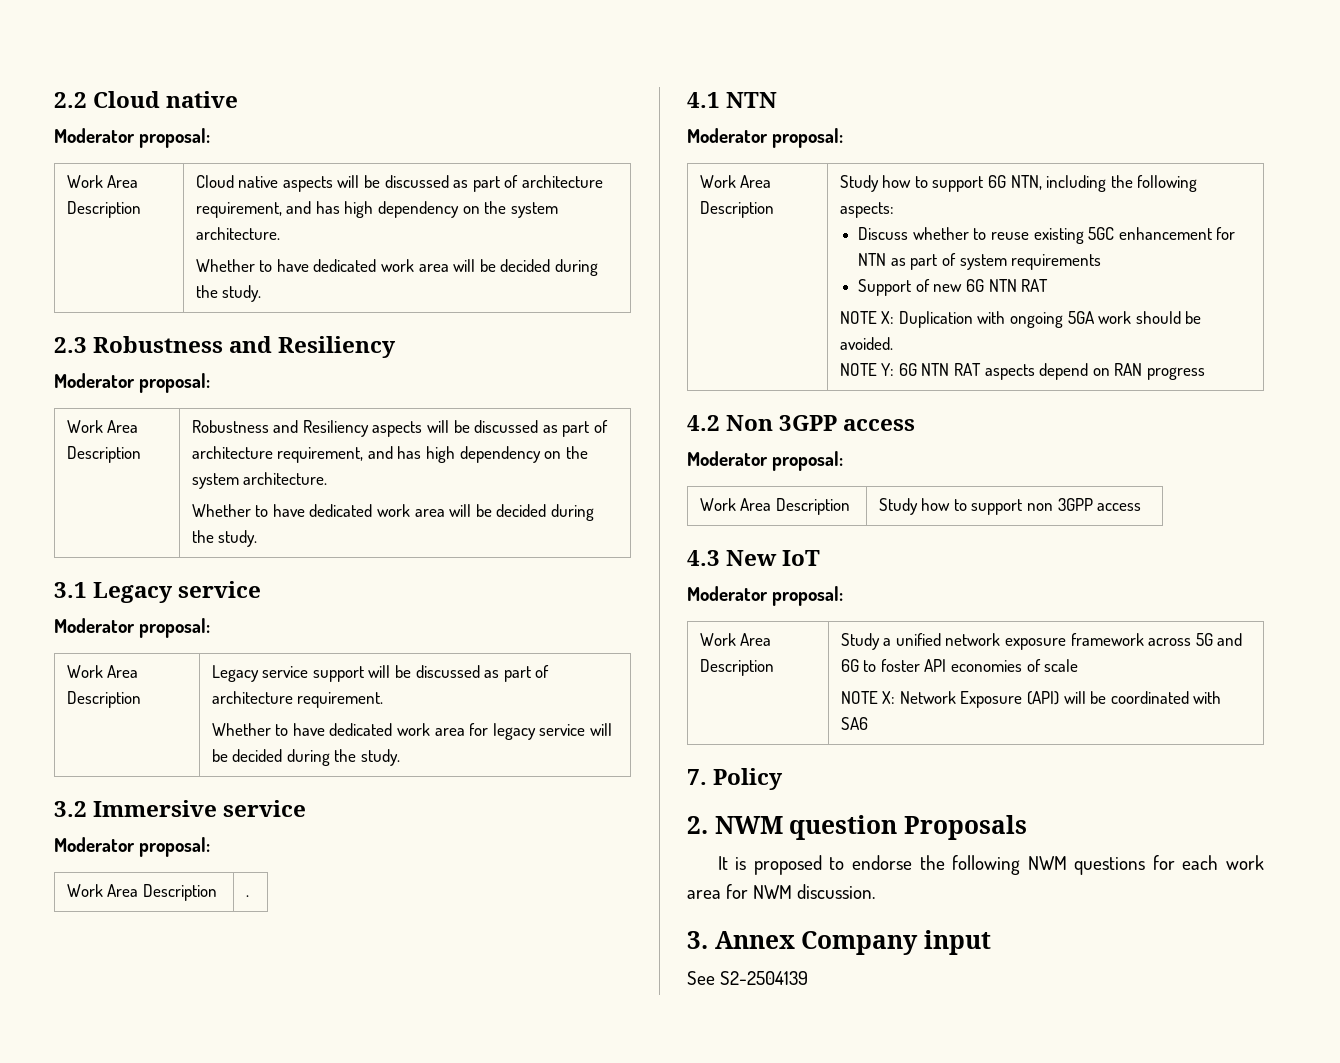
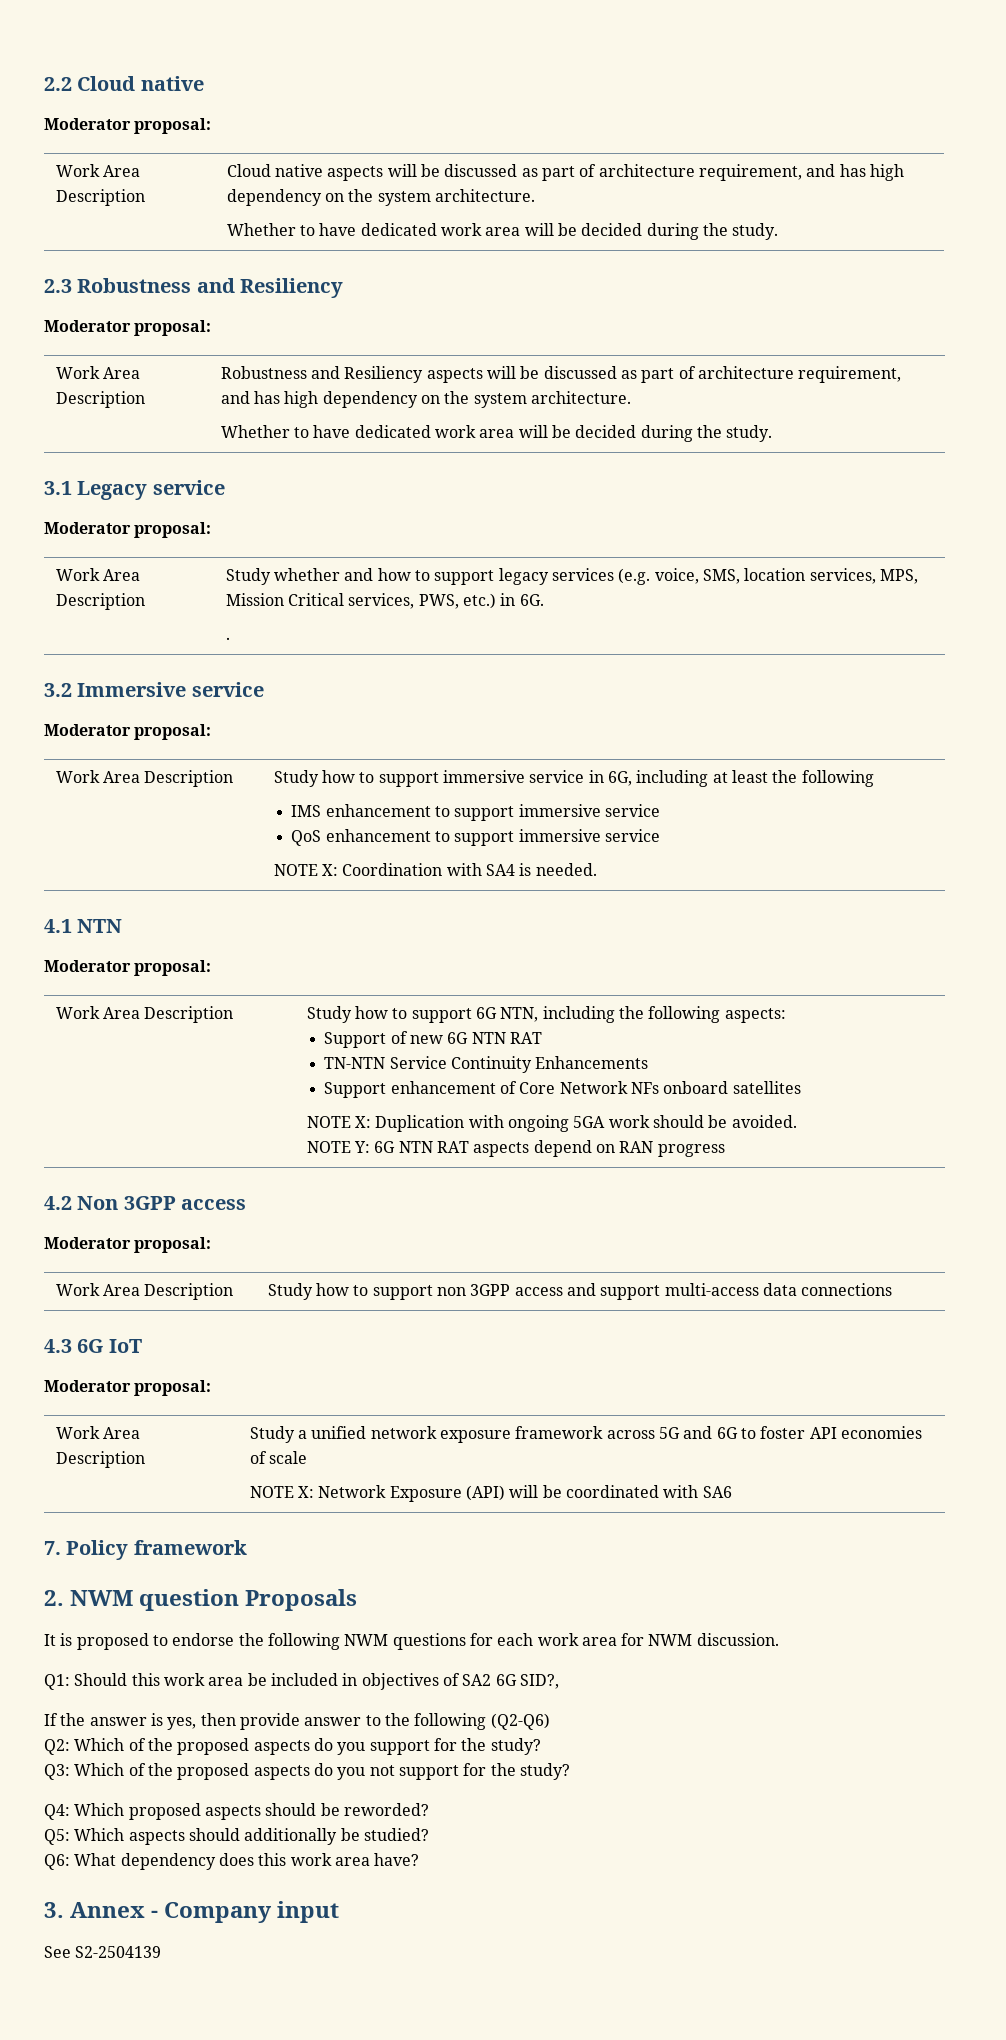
[211,665,550,682] [211,691,384,708] [211,723,612,740] [211,749,400,766] Legacy service support will be discussed as part of architecture requirement. // Whether to have dedicated work area for legacy service will be decided during the study. -> [225,568,919,585] [225,593,544,609] [225,637,230,640] Study whether and how to support legacy services (e.g. voice, SMS, location services, MPS, Mission Critical services, PWS, etc.) in 6G. // .
[245,895,249,897] . -> [273,770,874,787] [291,804,661,821] [291,829,661,846] [273,863,597,876] Study how to support immersive service in 6G, including at least the following // IMS enhancement to support immersive service // QoS enhancement to support immersive service // NOTE X: Coordination with SA4 is needed.
[858,227,1236,244] [858,253,1102,270] // Discuss whether to reuse existing 5GC enhancement for NTN as part of system requirements -> (786, 1015) none
(1049, 285) none -> [324,1056,649,1073] [324,1081,801,1098] // TN-NTN Service Continuity Enhancements // Support enhancement of Core Network NFs onboard satellites
(1142, 507) none -> [567,1283,893,1300] and support multi-access data connections
[726,550,778,566] New -> [77,1339,104,1353] 6G
(784, 779) none -> [133,1540,247,1555] framework
(876, 891) none -> [44,1673,559,1690] [44,1713,550,1730] [44,1738,541,1755] [44,1763,570,1780] [44,1803,429,1820] [44,1828,429,1845] [44,1853,420,1870] // Q1: Should this work area be included in objectives of SA2 6G SID?, // If the answer is yes, then provide answer to the following (Q2-Q6) // Q2: Which of the proposed aspects do you support for the study? // Q3: Which of the proposed aspects do you not support for the study? // Q4: Which proposed aspects should be reworded? // Q5: Which aspects should additionally be studied? // Q6: What dependency does this work area have?
(795, 940) none -> [151,1910,159,1918] -

